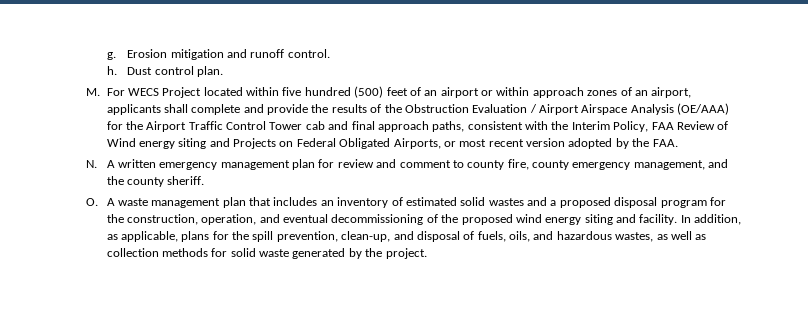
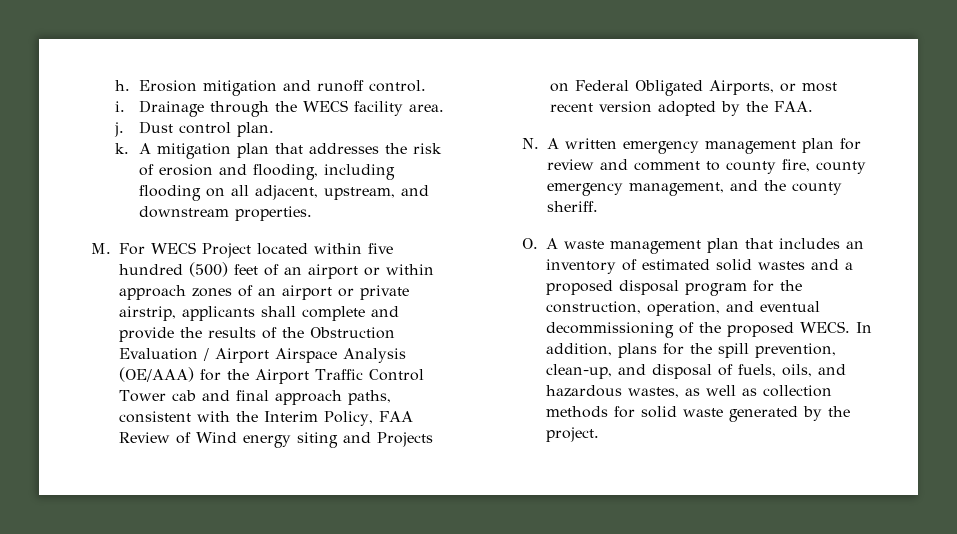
[106,52,116,60] g. -> [115,80,131,91] h.
[106,66,224,77] h. Dust control plan. -> [115,100,445,117] [114,121,275,137] [115,143,443,159] [139,164,396,180] [139,185,430,201] [139,206,313,221] i. Drainage through the WECS facility area. // j. Dust control plan. // k. A mitigation plan that addresses the risk of erosion and flooding, including flooding on all adjacent, upstream, and downstream properties.
[651,87,692,98] airport, -> [282,285,410,300] [119,306,177,321] airport or private airstrip,
[515,214,742,225] [106,231,178,242] wind energy siting and facility. In addition, as applicable, -> [800,321,873,333] [546,343,613,356] WECS. In addition,

